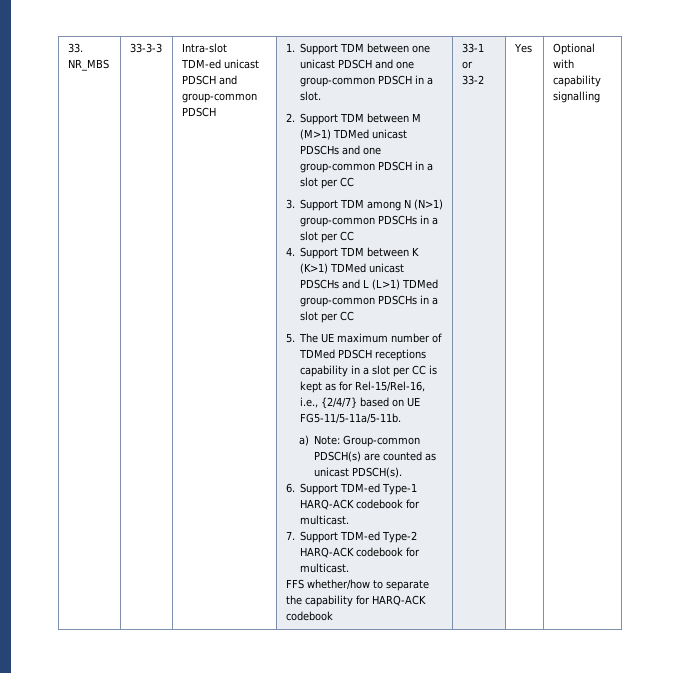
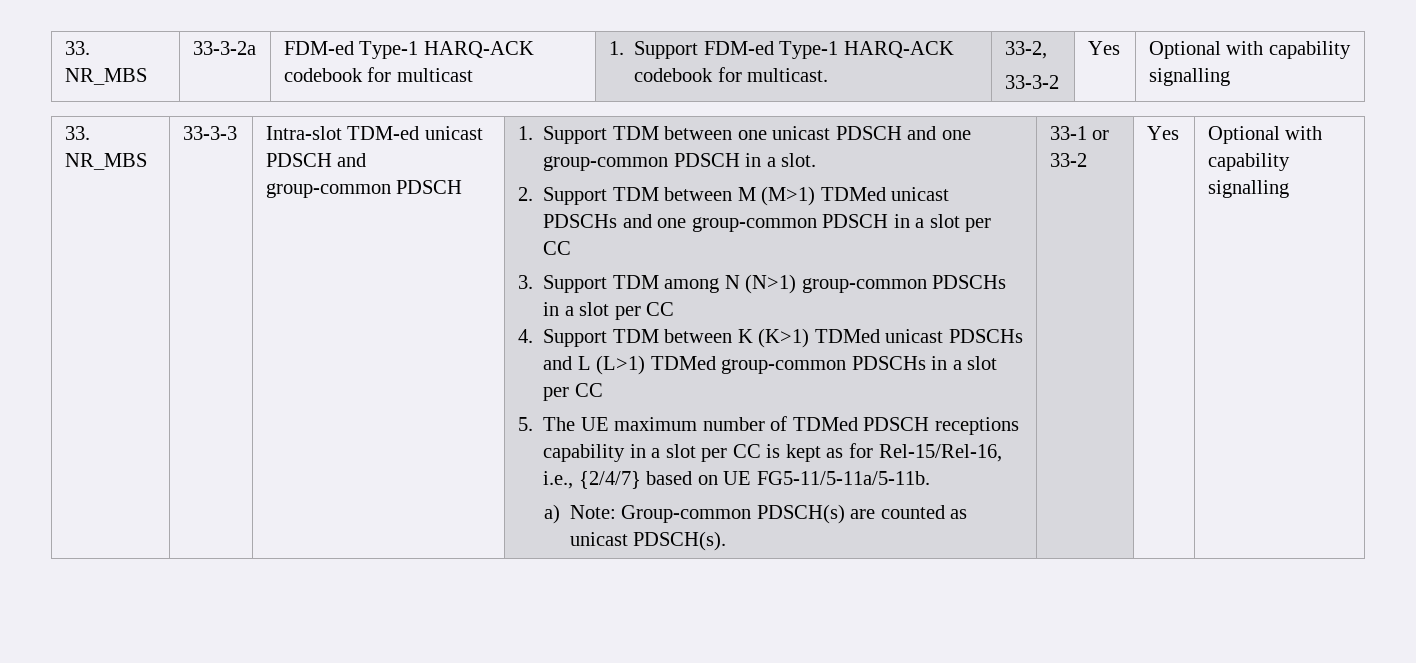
[67,43,83,53] [67,59,109,71] 33. NR_MBS -> [64,41,90,55] [64,68,147,85] [192,41,256,55] [283,41,535,59] [283,67,474,82] [608,41,954,59] [634,67,829,82] [1004,41,1047,59] [1004,75,1059,89] [1087,41,1120,55] [1148,41,1352,59] [1148,68,1230,86] [64,126,90,140] [64,153,147,170] 33. NR_MBS | 33-3-2a | FDM-ed Type-1 HARQ-ACK codebook for multicast | 1. Support FDM-ed Type-1 HARQ-ACK codebook for multicast. | 33-2, // 33-3-2 | Yes | Optional with capability signalling // 33. NR_MBS
[285,483,418,495] [300,499,421,510] [300,515,350,525] [285,531,418,543] [300,547,421,558] [300,563,350,573] [285,579,429,591] [285,595,426,607] [285,611,333,621] // 6. Support TDM-ed Type-1 HARQ-ACK codebook for multicast. // 7. Support TDM-ed Type-2 HARQ-ACK codebook for multicast. // FFS whether/how to separate the capability for HARQ-ACK codebook -> (727, 541) none

